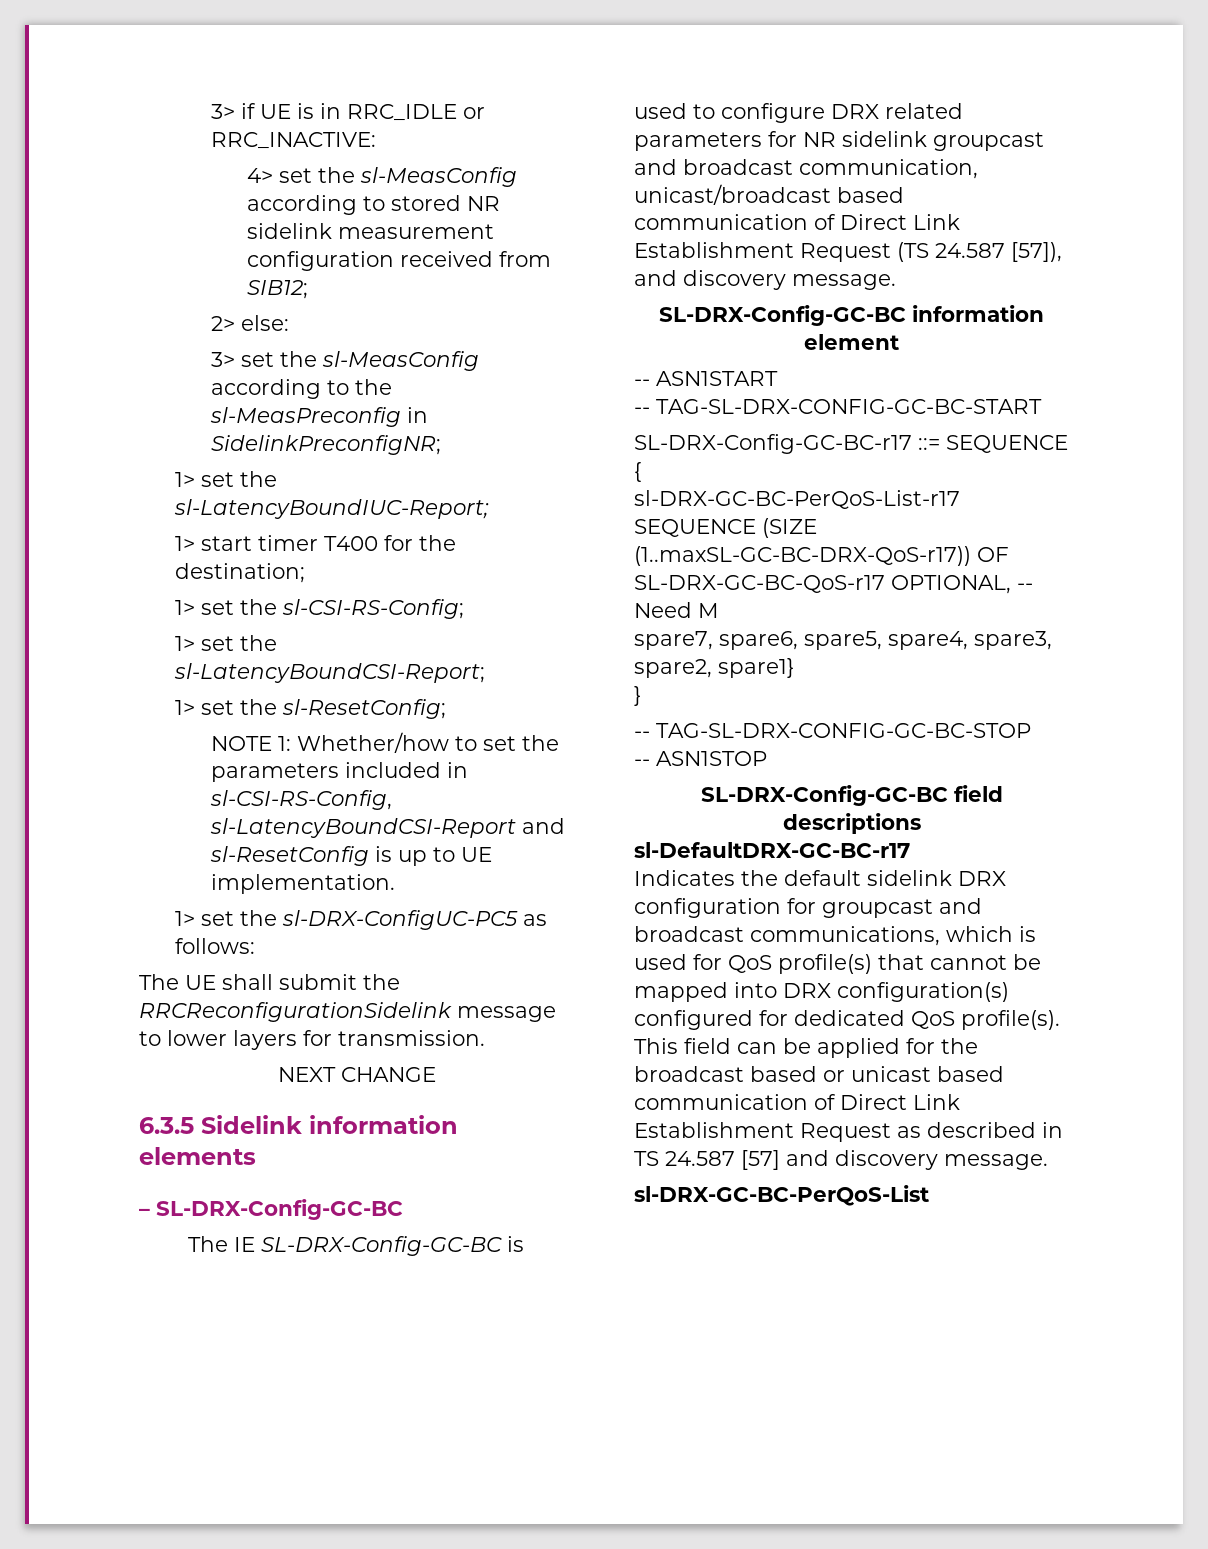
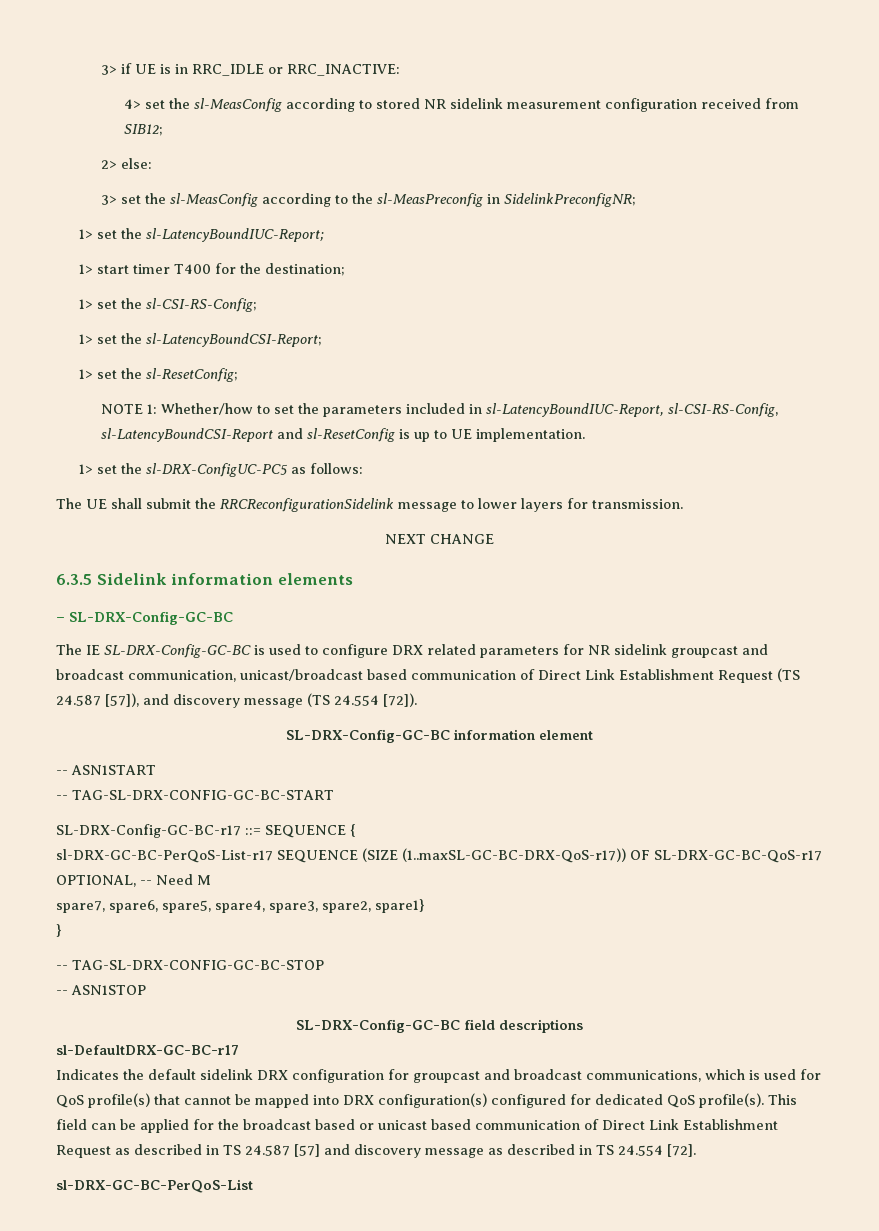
(468, 770) none -> [486,403,665,417] sl-LatencyBoundIUC-Report,
[792,274,896,290] message. -> [244,693,417,708] message (TS 24.554 [72]).
[944,1154,1048,1170] message. -> [425,1144,696,1158] message as described in TS 24.554 [72].

